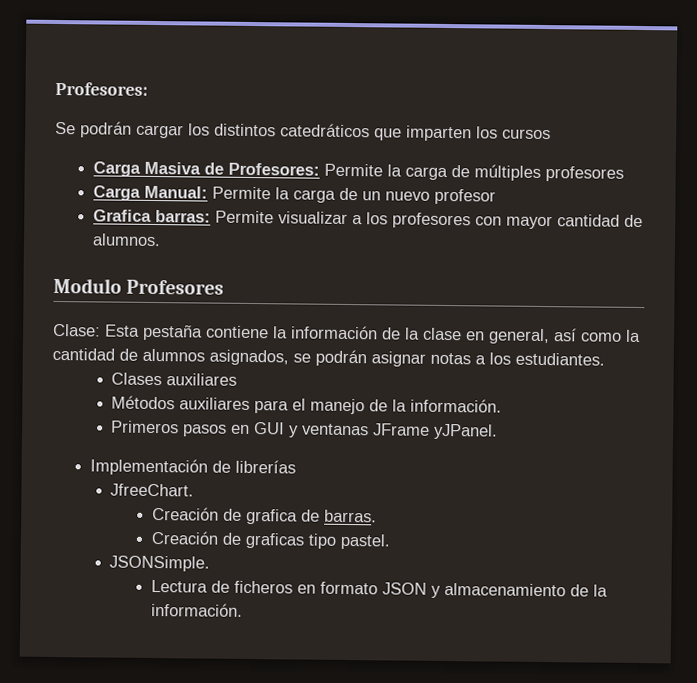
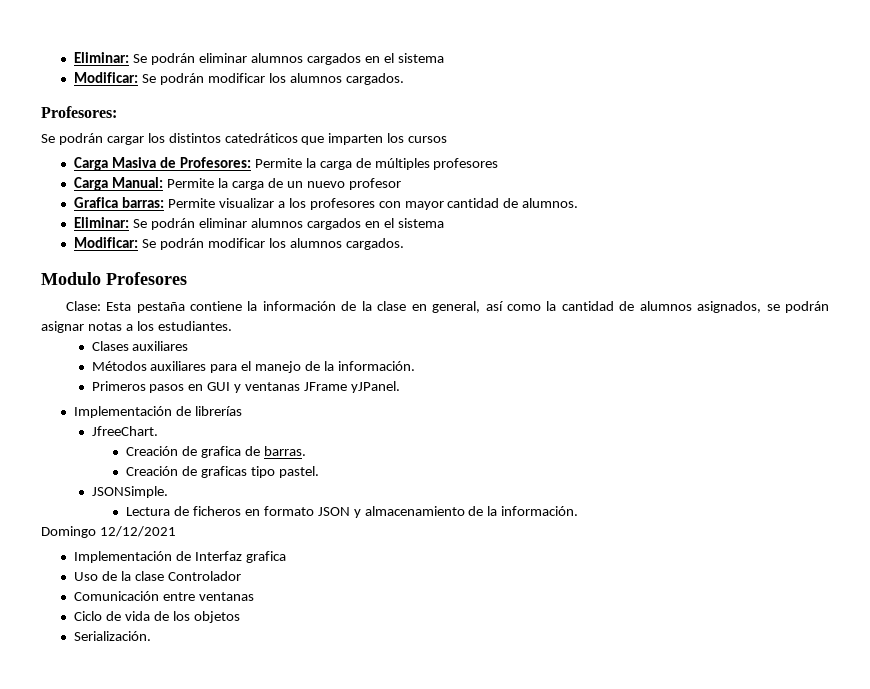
(55, 88) none -> [74,52,444,65] [74,72,404,85] Eliminar: Se podrán eliminar alumnos cargados en el sistema // Modificar: Se podrán modificar los alumnos cargados. //
(161, 240) none -> [74,217,444,230] [74,237,404,250] // Eliminar: Se podrán eliminar alumnos cargados en el sistema // Modificar: Se podrán modificar los alumnos cargados.
(243, 609) none -> [41,526,176,538] [74,551,286,563] [74,571,241,581] [74,591,255,601] [74,611,240,623] [74,631,152,641] // Domingo 12/12/2021 // Implementación de Interfaz grafica // Uso de la clase Controlador // Comunicación entre ventanas // Ciclo de vida de los objetos // Serialización.

